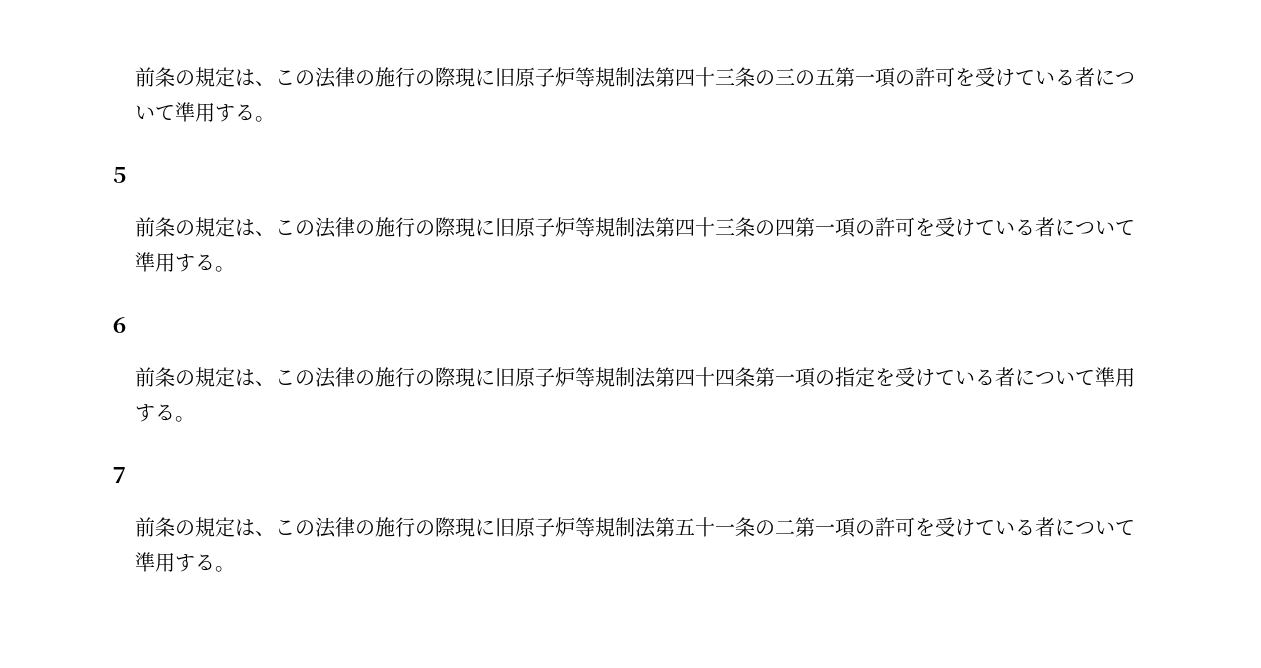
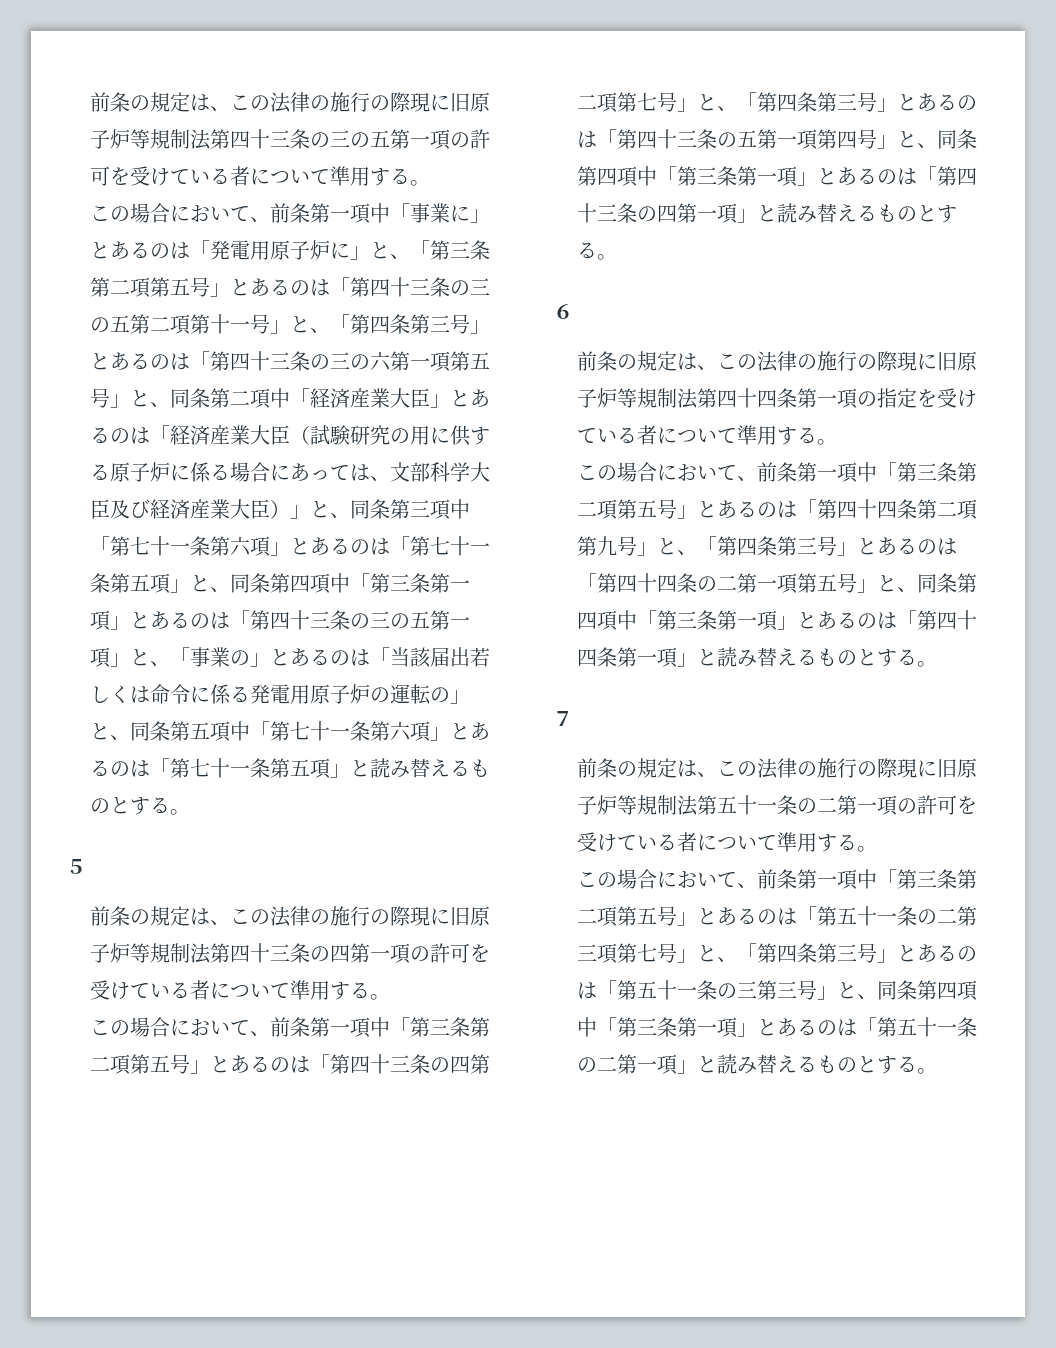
(275, 119) none -> [89,203,490,224] [89,240,490,260] [89,277,490,298] [89,314,490,335] [89,351,490,372] [89,388,490,409] [89,425,490,446] [89,462,490,482] [89,499,470,520] [89,536,490,557] [89,573,470,594] [89,610,470,631] [89,647,490,668] [89,684,470,705] [89,721,490,742] [89,758,490,779] [89,797,190,815] // この場合において、前条第一項中「事業に」とあるのは「発電用原子炉に」と、「第三条第二項第五号」とあるのは「第四十三条の三の五第二項第十一号」と、「第四条第三号」とあるのは「第四十三条の三の六第一項第五号」と、同条第二項中「経済産業大臣」とあるのは「経済産業大臣（試験研究の用に供する原子炉に係る場合にあっては、文部科学大臣及び経済産業大臣）」と、同条第三項中「第七十一条第六項」とあるのは「第七十一条第五項」と、同条第四項中「第三条第一項」とあるのは「第四十三条の三の五第一項」と、「事業の」とあるのは「当該届出若しくは命令に係る発電用原子炉の運転の」と、同条第五項中「第七十一条第六項」とあるのは「第七十一条第五項」と読み替えるものとする。
(235, 269) none -> [89,1017,490,1038] [89,1054,490,1075] [576,92,977,113] [576,129,977,150] [576,166,977,187] [576,203,957,224] [576,242,617,260] // この場合において、前条第一項中「第三条第二項第五号」とあるのは「第四十三条の四第二項第七号」と、「第四条第三号」とあるのは「第四十三条の五第一項第四号」と、同条第四項中「第三条第一項」とあるのは「第四十三条の四第一項」と読み替えるものとする。
(195, 419) none -> [576,462,977,483] [576,499,977,520] [576,536,957,556] [576,573,977,594] [576,610,977,631] [576,647,937,668] // この場合において、前条第一項中「第三条第二項第五号」とあるのは「第四十四条第二項第九号」と、「第四条第三号」とあるのは「第四十四条の二第一項第五号」と、同条第四項中「第三条第一項」とあるのは「第四十四条第一項」と読み替えるものとする。
(235, 569) none -> [576,869,977,890] [576,906,977,927] [576,943,977,964] [576,980,977,1001] [576,1017,977,1038] [576,1054,937,1075] // この場合において、前条第一項中「第三条第二項第五号」とあるのは「第五十一条の二第三項第七号」と、「第四条第三号」とあるのは「第五十一条の三第三号」と、同条第四項中「第三条第一項」とあるのは「第五十一条の二第一項」と読み替えるものとする。

